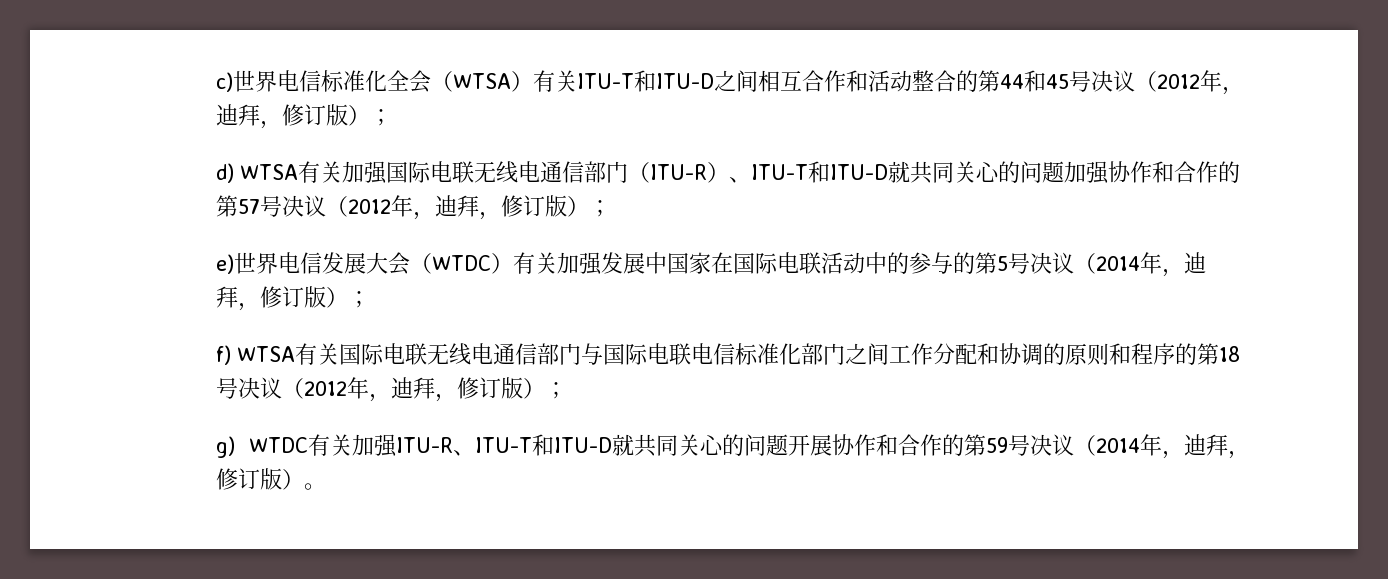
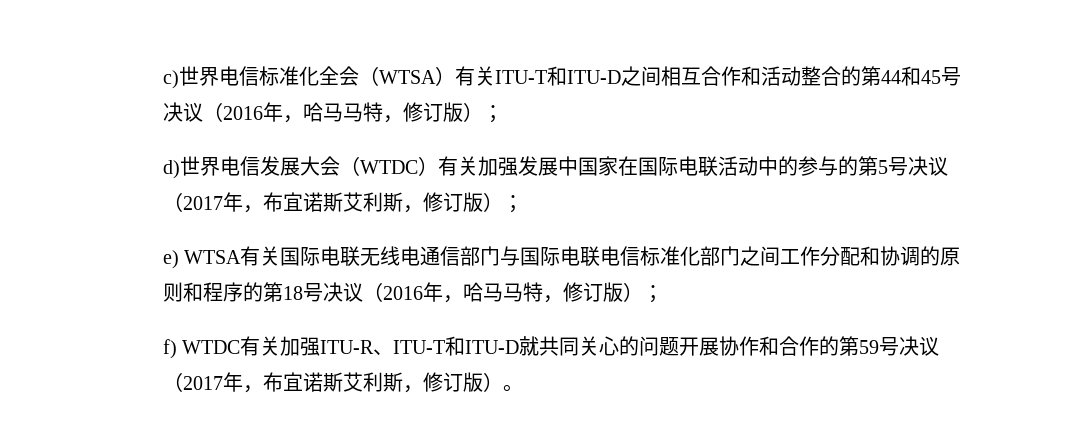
[1157,70,1245,95] [216,104,261,126] 2012年，迪拜 -> [222,102,383,123] 2016年，哈马马特
[240,161,1241,184] [216,195,612,220] [216,254,235,274] WTSA有关加强国际电联无线电通信部门（ITU-R）、ITU-T和ITU-D就共同关心的问题加强协作和合作的第57号决议（2012年，迪拜，修订版）； // e) -> (180, 169) none
[1096,252,1207,277] [216,286,371,311] [216,345,232,365] 2014年，迪拜，修订版）； // f) -> [182,192,523,213] [162,250,179,269] 2017年，布宜诺斯艾利斯，修订版）； // e)
[304,377,568,402] [216,436,236,458] 2012年，迪拜，修订版）； // g) -> [382,282,663,303] [162,339,177,359] 2016年，哈马马特，修订版）； // f)
[1096,434,1228,459] 2014年，迪拜 -> [182,372,403,393] 2017年，布宜诺斯艾利斯

